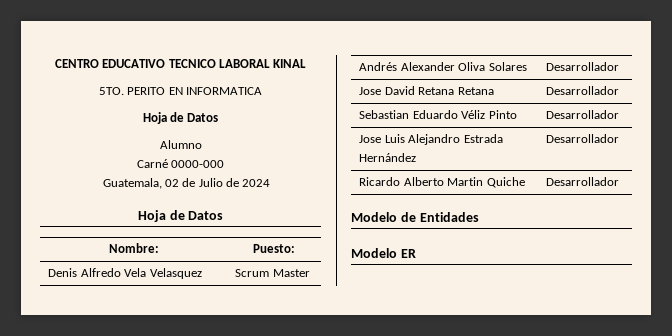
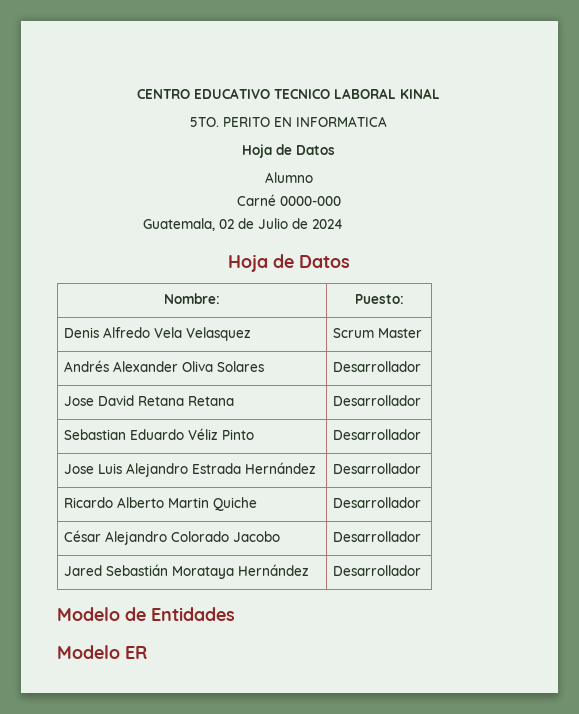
(620, 181) none -> [63,530,280,545] [332,531,421,542] [63,564,309,579] [332,565,421,576] // César Alejandro Colorado Jacobo | Desarrollador // Jared Sebastián Morataya Hernández | Desarrollador

